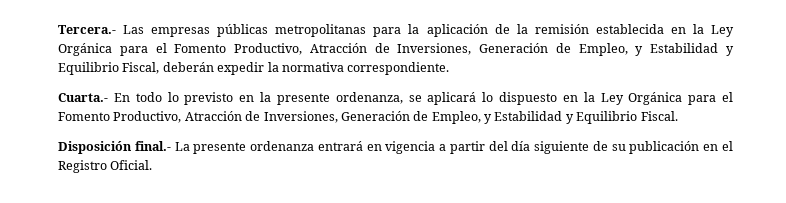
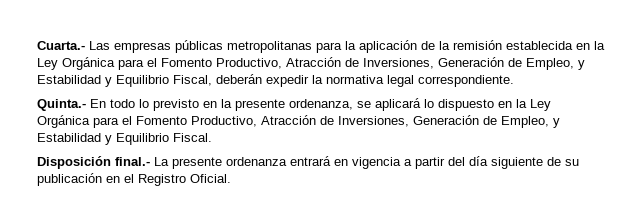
[58,25,116,34] Tercera.- -> [37,41,85,50] Cuarta.-
(344, 67) none -> [387,75,414,87] legal
[58,93,108,102] Cuarta.- -> [37,99,86,111] Quinta.-

